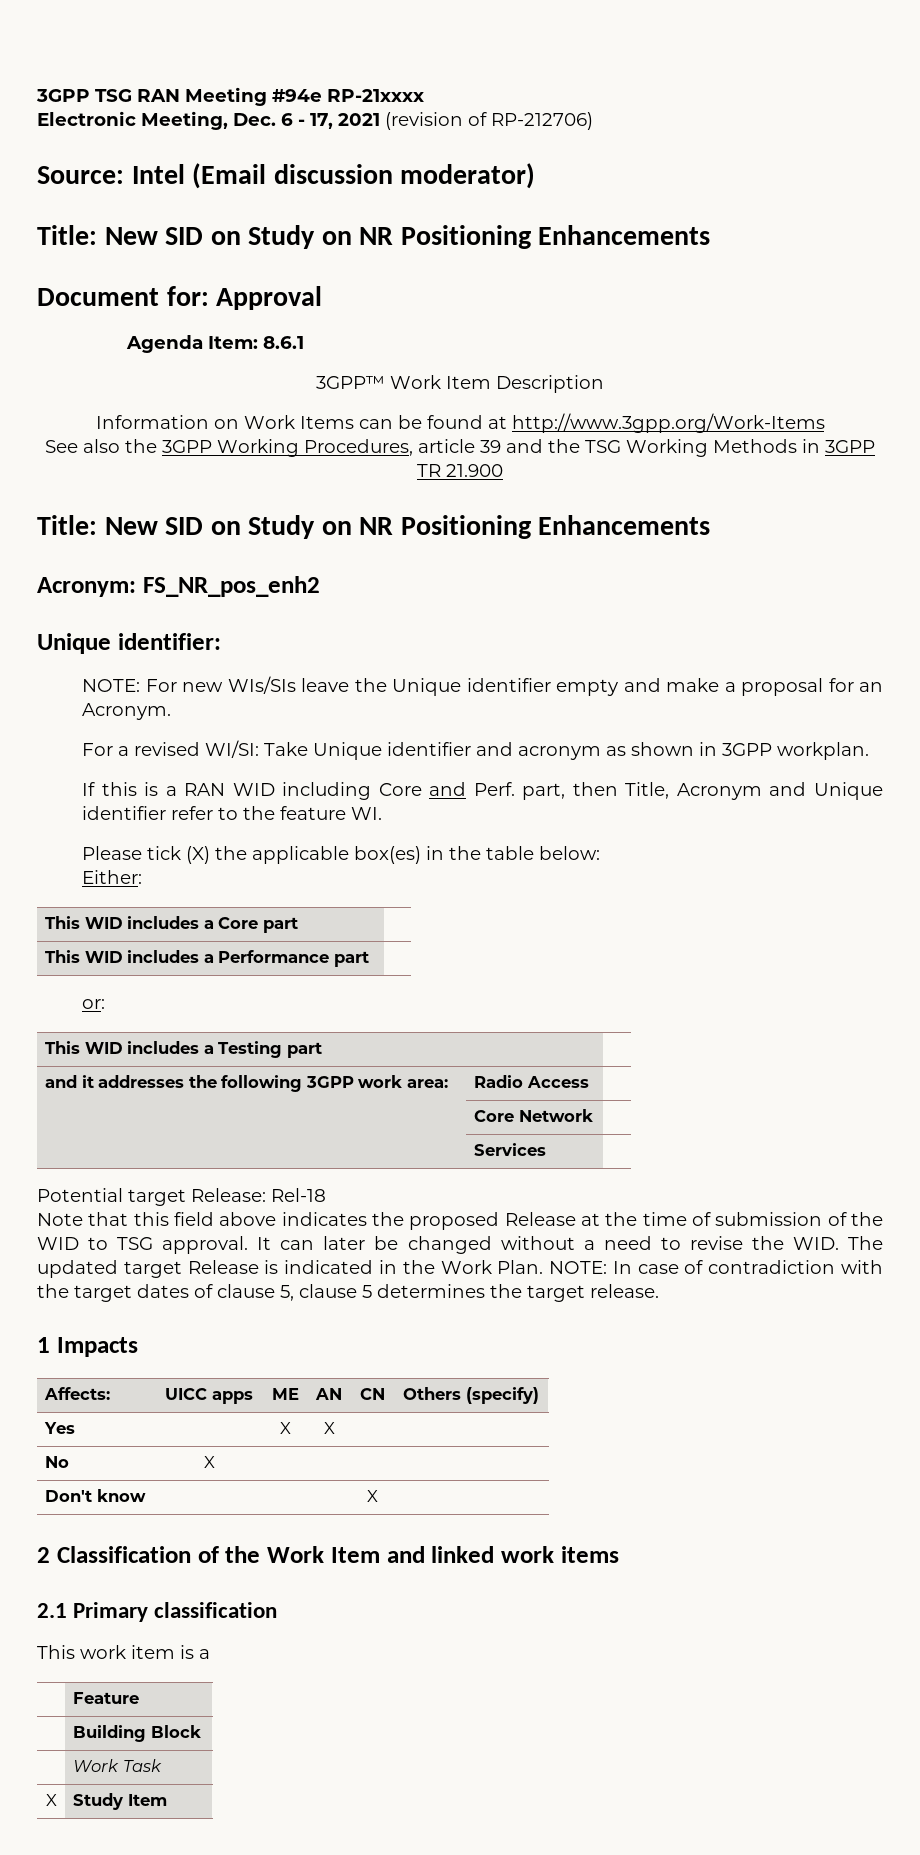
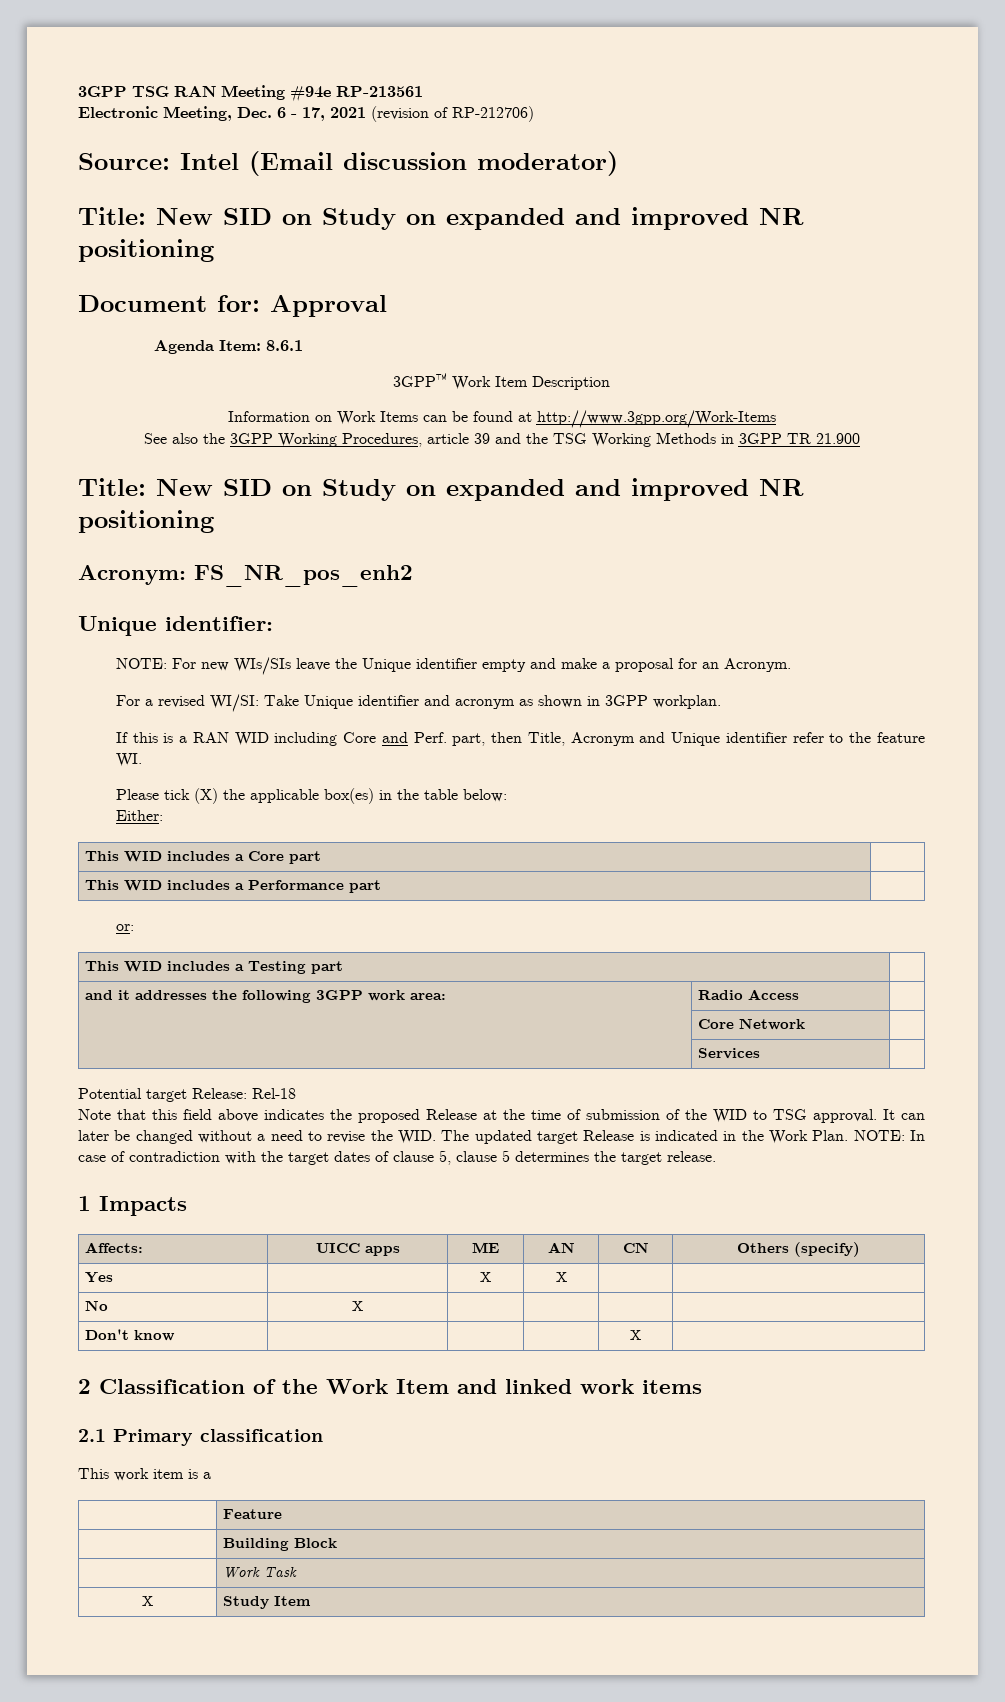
[327,89,424,102] RP-21xxxx -> [336,86,423,97] RP-213561
[359,225,711,249] NR Positioning Enhancements -> [446,207,804,230] [78,239,214,262] expanded and improved NR positioning
[359,515,711,539] NR Positioning Enhancements -> [446,478,804,501] [78,510,214,533] expanded and improved NR positioning

